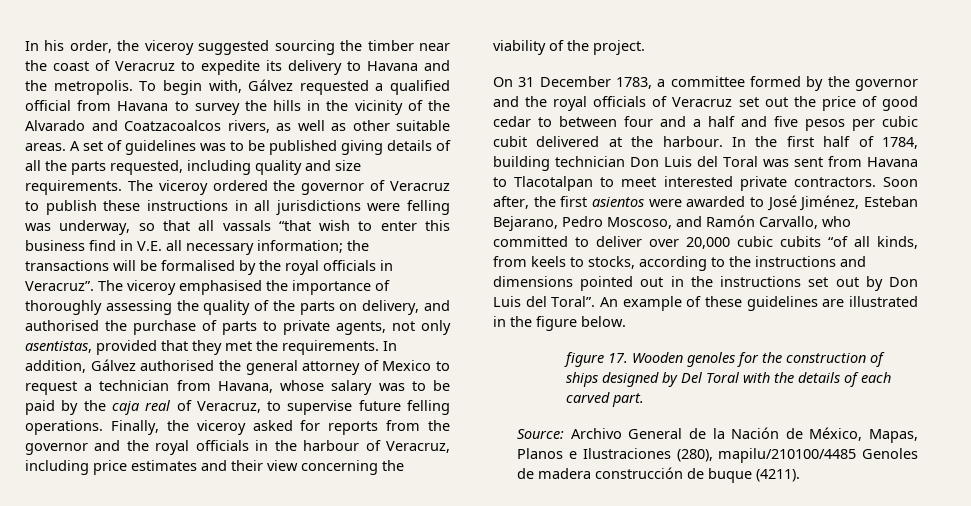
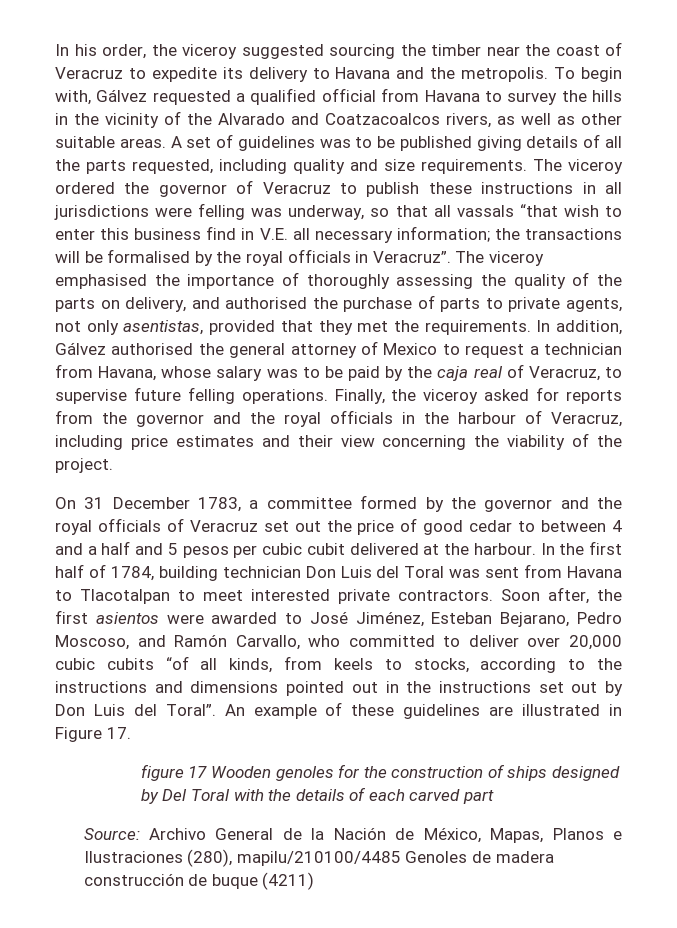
[624,116,653,127] four -> [611,520,622,532] 4
[774,116,798,127] five -> [167,543,178,555] 5
[510,316,626,331] [563,352,628,367] the figure below. // figure 17. -> [55,727,131,742] [140,764,208,781] Figure 17. // figure 17
[611,393,644,407] part. -> [463,790,495,804] part
[756,469,801,482] (4211). -> [262,872,315,890] (4211)

